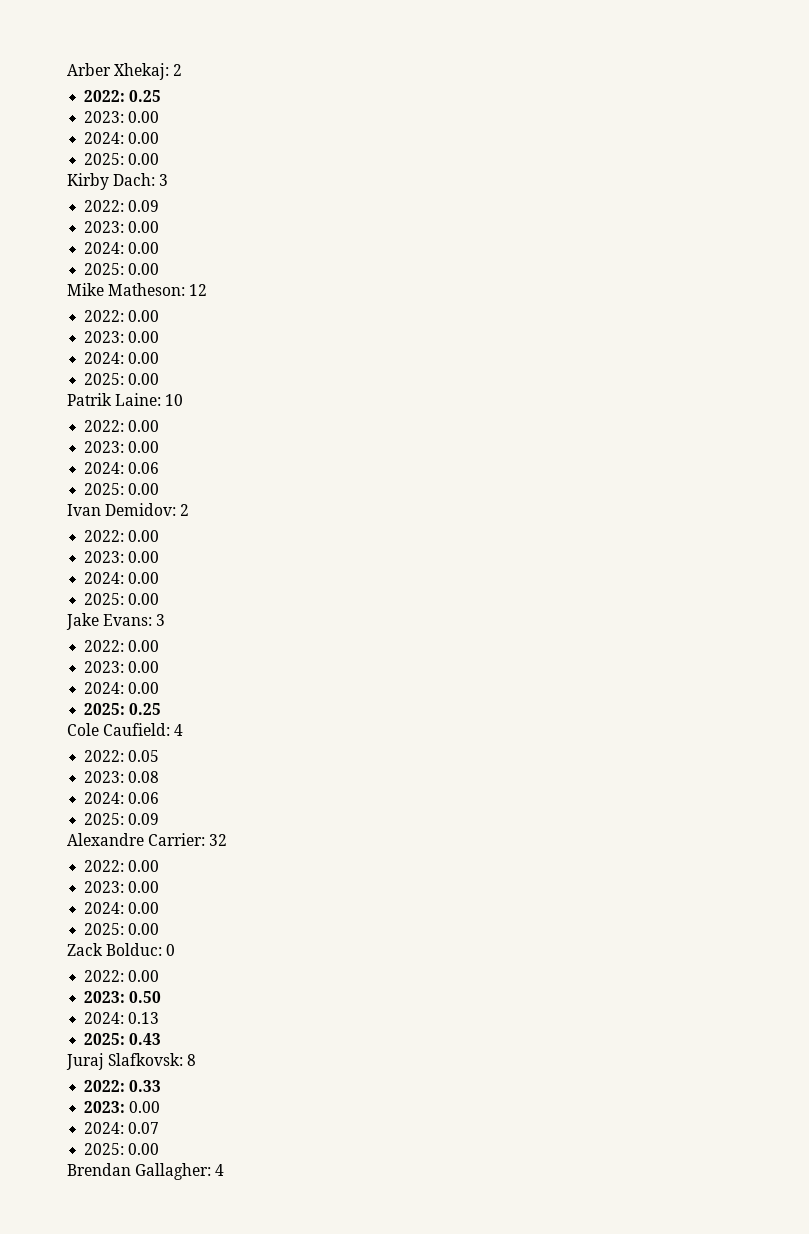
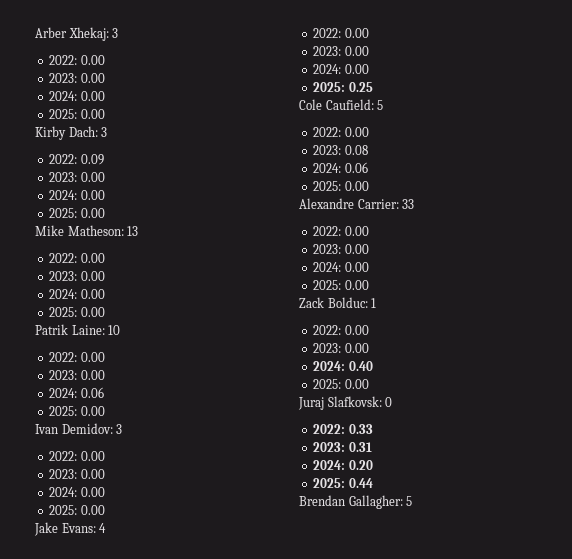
[173,64,183,76] [84,90,162,102] 2 // 2022: 0.25 -> [112,28,119,38] [49,55,105,65] 3 // 2022: 0.00
[189,284,208,296] 12 -> [127,226,139,236] 13
[180,504,190,516] 2 -> [116,424,123,434] 3
[156,614,166,626] 3 -> [99,523,107,533] 4
[174,724,184,736] [84,750,160,762] 4 // 2022: 0.05 -> [377,100,384,110] [313,127,369,137] 5 // 2022: 0.00
[128,813,160,825] 0.09 -> [344,181,369,191] 0.00
[209,834,228,846] 32 -> [402,199,415,209] 33
[166,944,176,956] [84,970,160,982] [84,991,162,1003] [84,1012,160,1024] [84,1033,162,1045] 0 // 2022: 0.00 // 2023: 0.50 // 2024: 0.13 // 2025: 0.43 -> [371,298,377,308] [313,325,369,335] [313,343,369,353] [313,361,373,371] [313,379,369,389] 1 // 2022: 0.00 // 2023: 0.00 // 2024: 0.40 // 2025: 0.00
[187,1054,197,1066] 8 -> [385,397,393,407] 0
[129,1101,161,1113] [84,1122,160,1134] [84,1143,160,1155] 0.00 // 2024: 0.07 // 2025: 0.00 -> [348,442,372,452] [313,460,373,470] [313,478,373,488] 0.31 // 2024: 0.20 // 2025: 0.44
[215,1164,225,1176] 4 -> [406,496,413,506] 5

